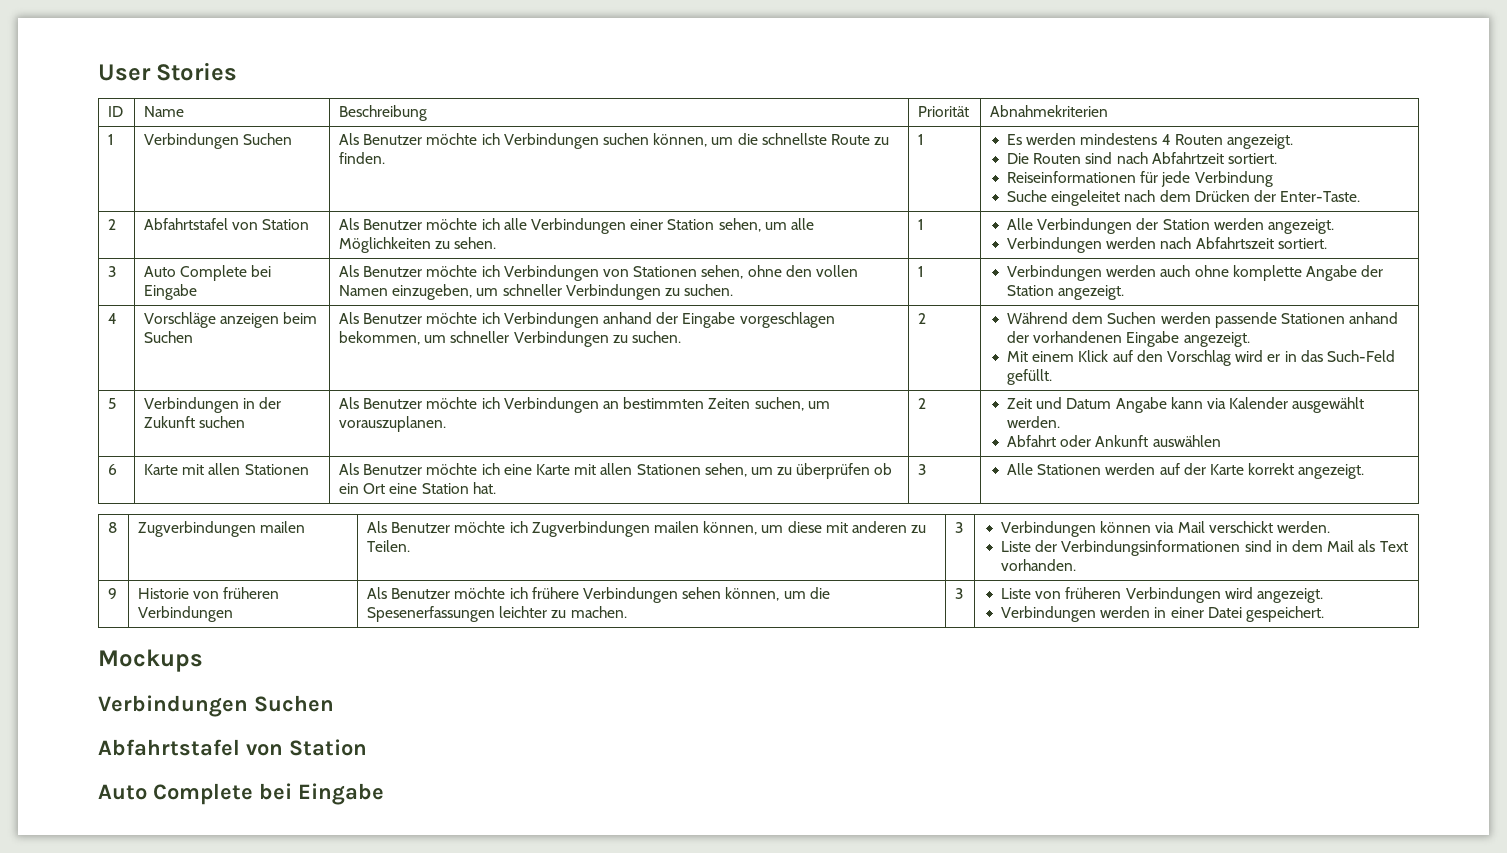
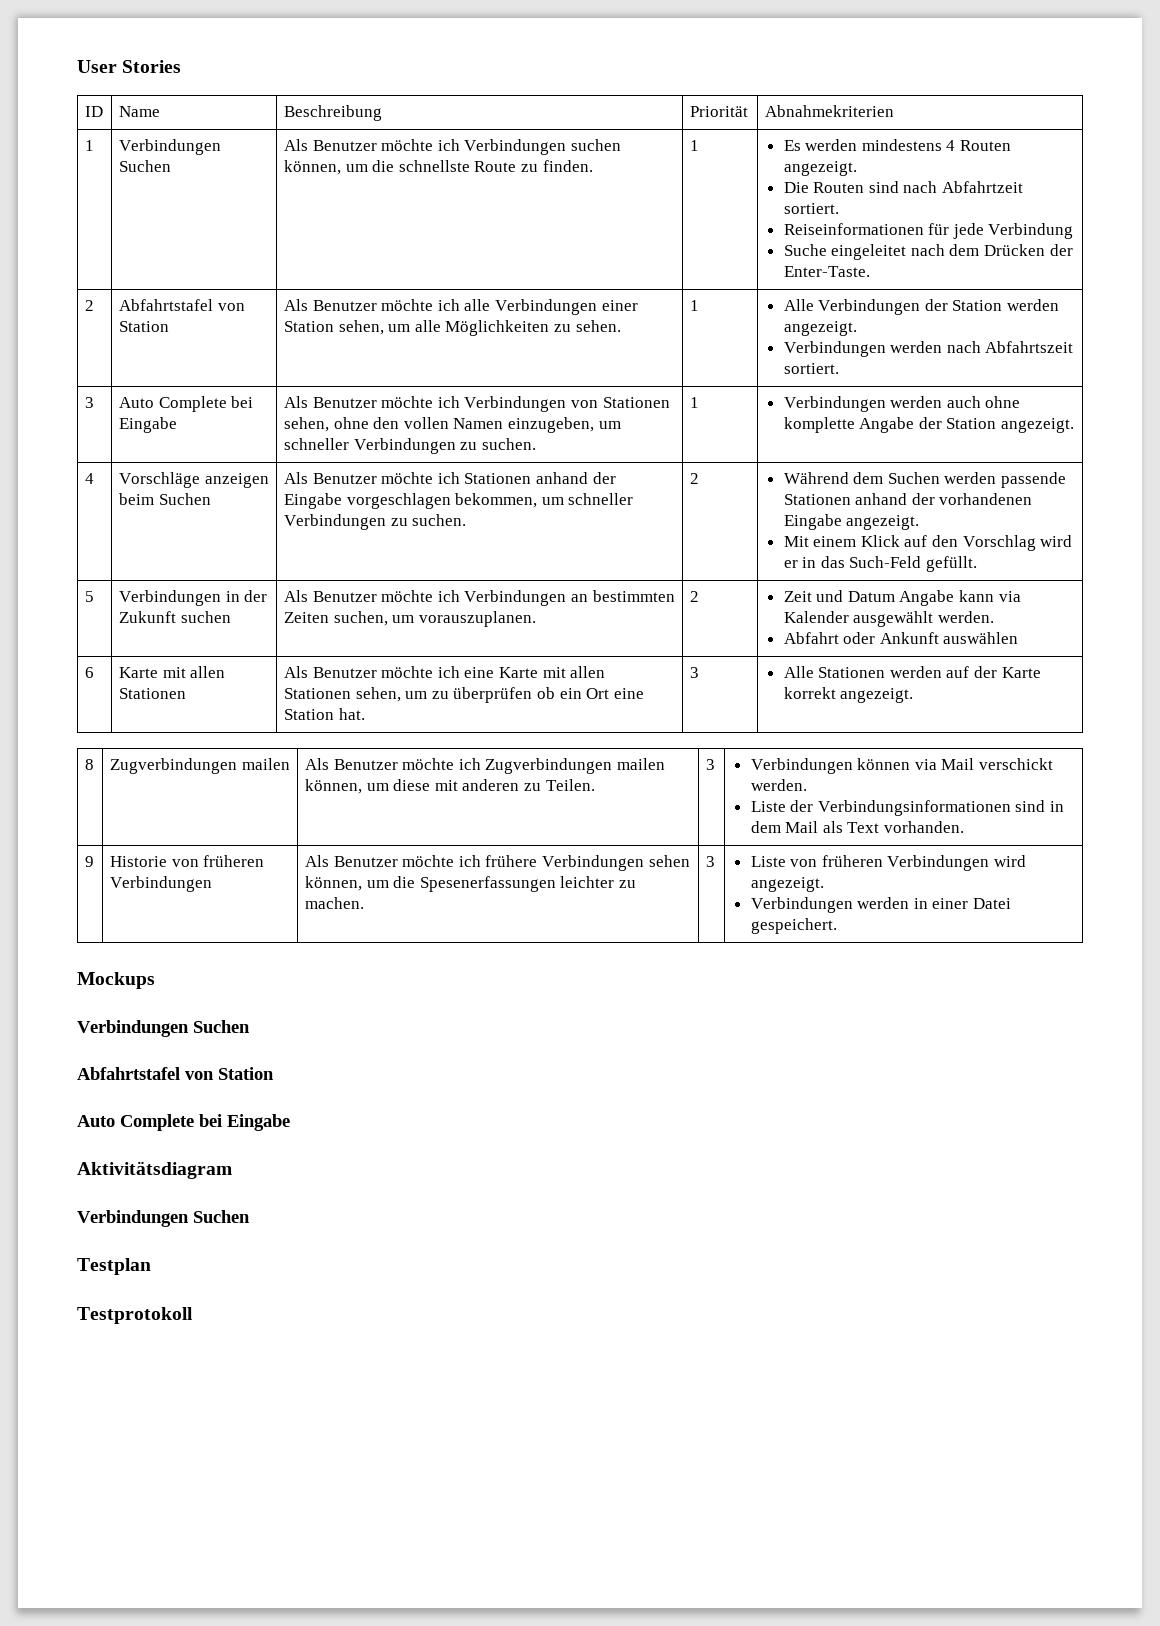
[503,312,599,328] Verbindungen -> [464,473,532,484] Stationen
(384, 794) none -> [77,1161,232,1179] [77,1210,250,1227] [77,1258,151,1275] [77,1307,193,1324] // Aktivitätsdiagram // Verbindungen Suchen // Testplan // Testprotokoll

